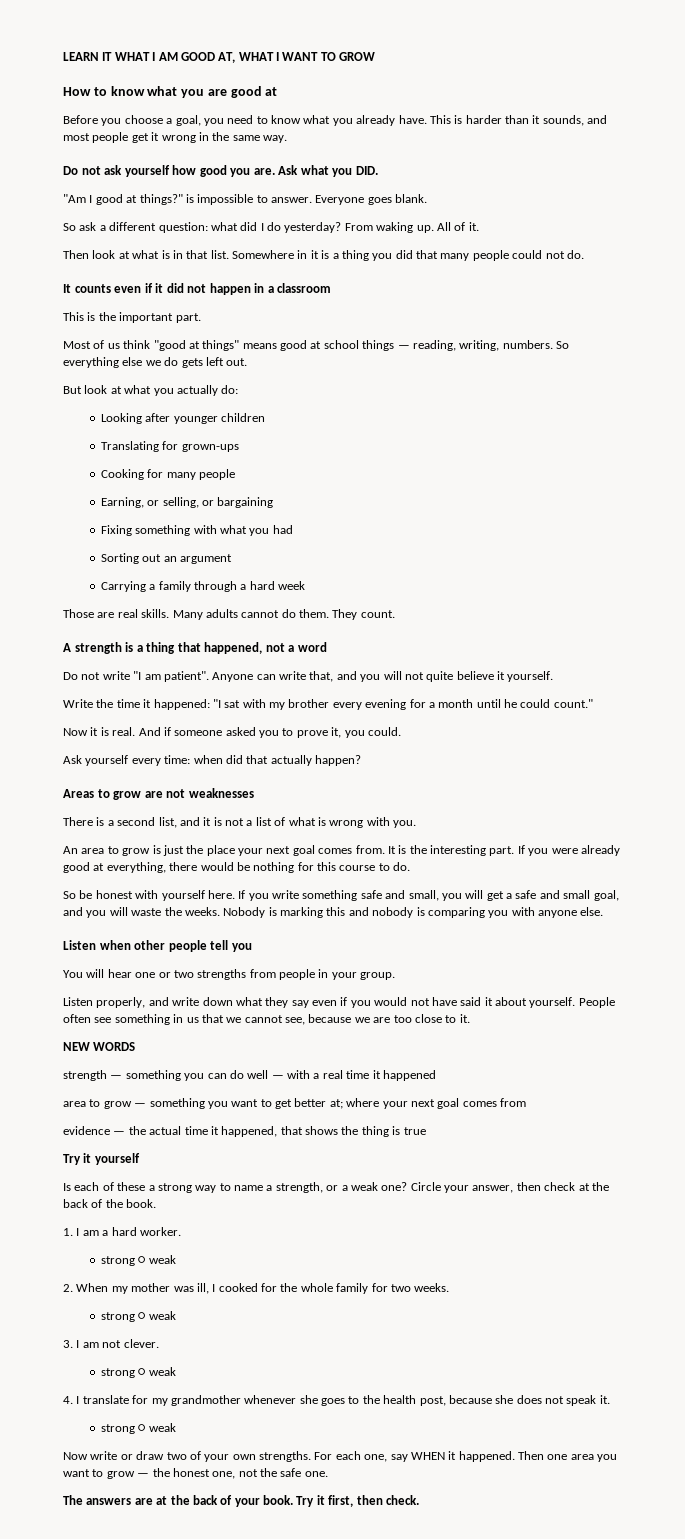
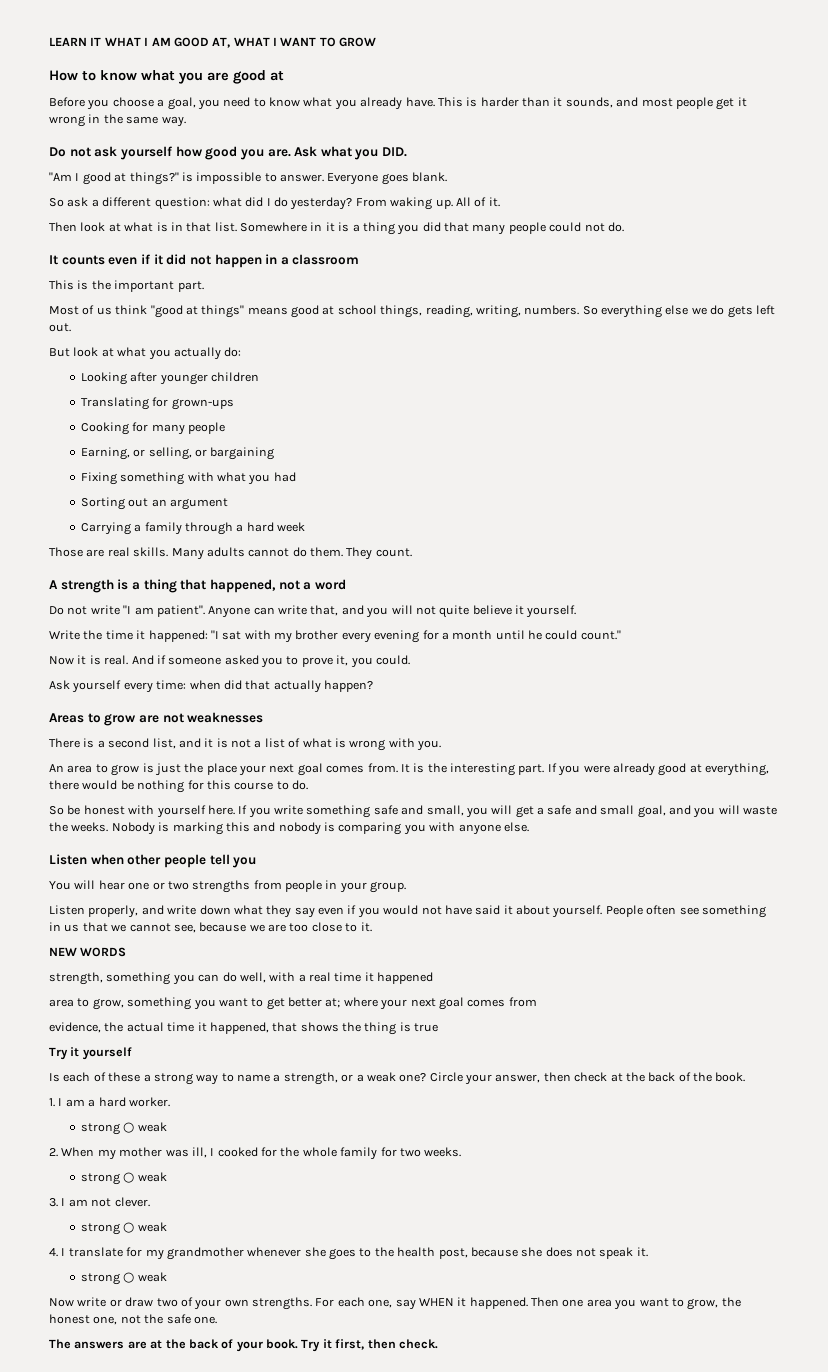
[362,340,410,351] things — -> [380,305,423,318] things,
[63,1070,123,1081] strength — -> [49,972,103,985] strength,
[247,1070,284,1079] well — -> [239,972,266,983] well,
[103,1101,147,1109] grow — -> [92,998,124,1010] grow,
[63,1126,126,1135] evidence — -> [49,1022,101,1033] evidence,
[106,1471,150,1479] grow — -> [687,1298,719,1310] grow,

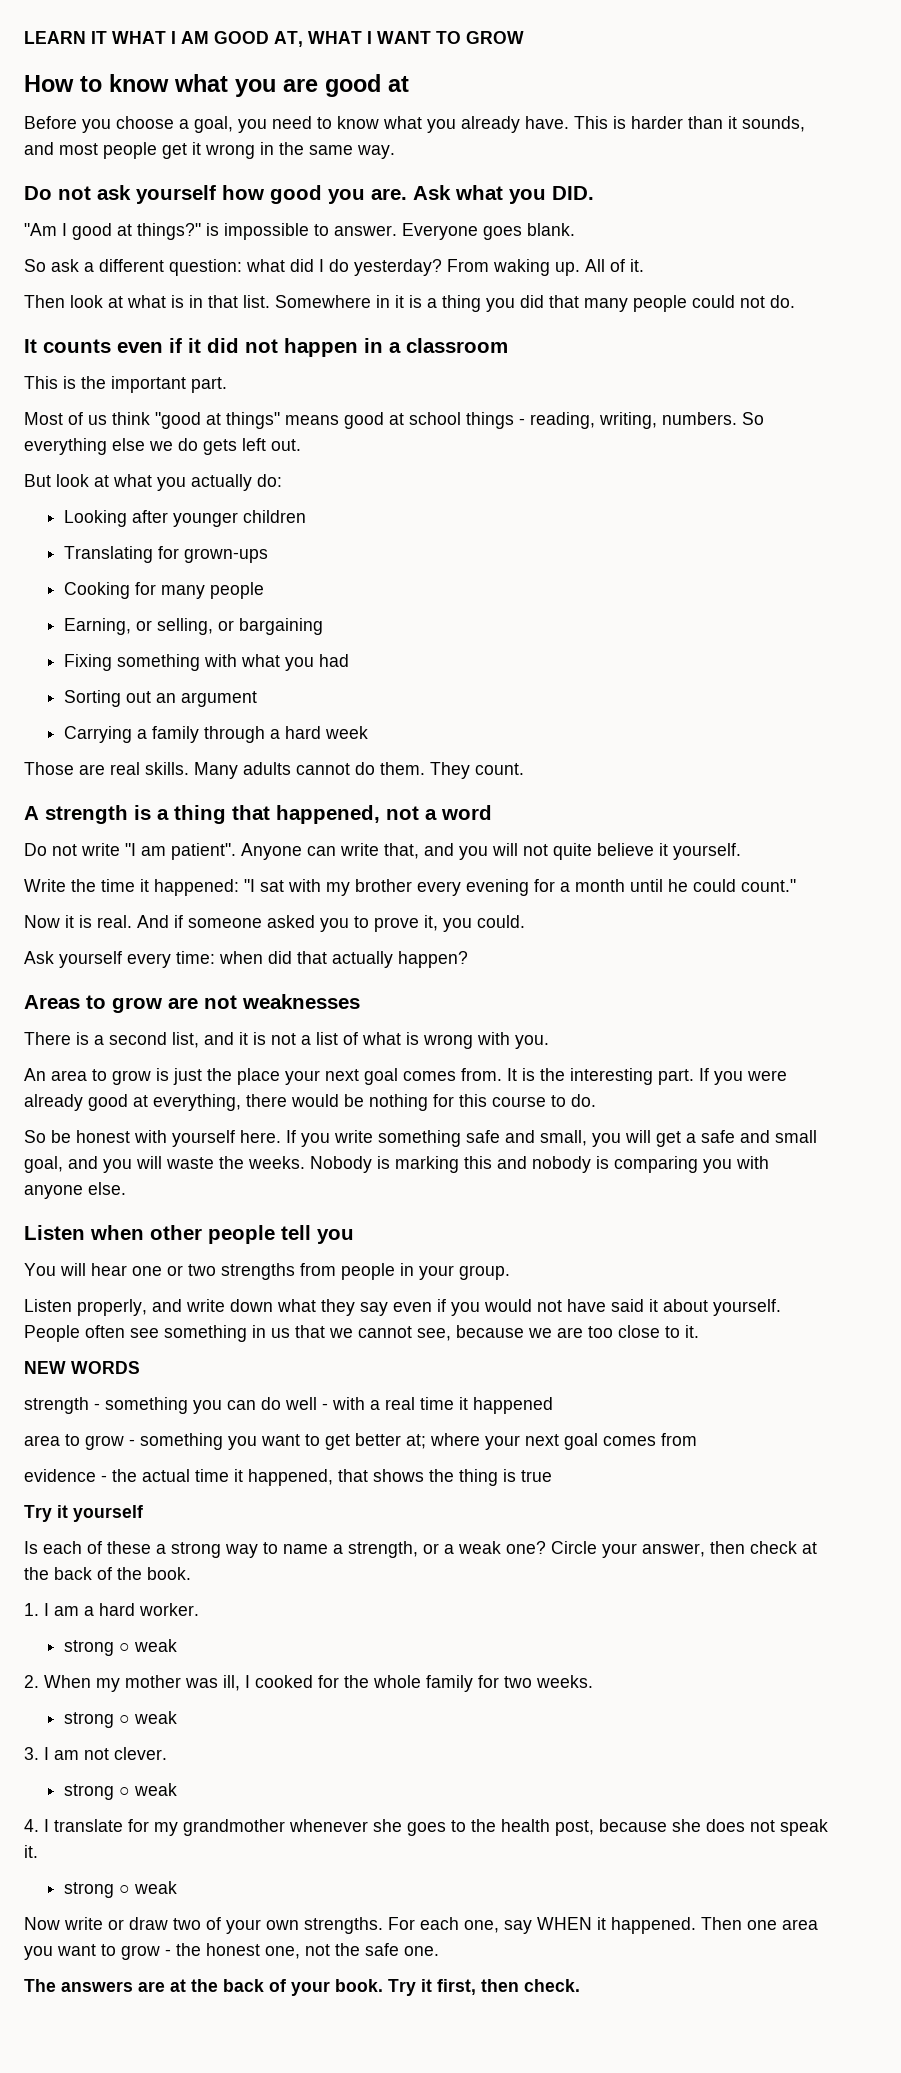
[380,305,423,318] things, -> [466,412,525,429] things -
[49,972,103,985] strength, -> [24,1397,100,1414] strength -
[239,972,266,983] well, -> [285,1397,328,1410] well -
[92,998,124,1010] grow, -> [85,1435,135,1450] grow -
[49,1022,101,1033] evidence, -> [24,1469,107,1482] evidence -
[687,1298,719,1310] grow, -> [121,1945,171,1960] grow -

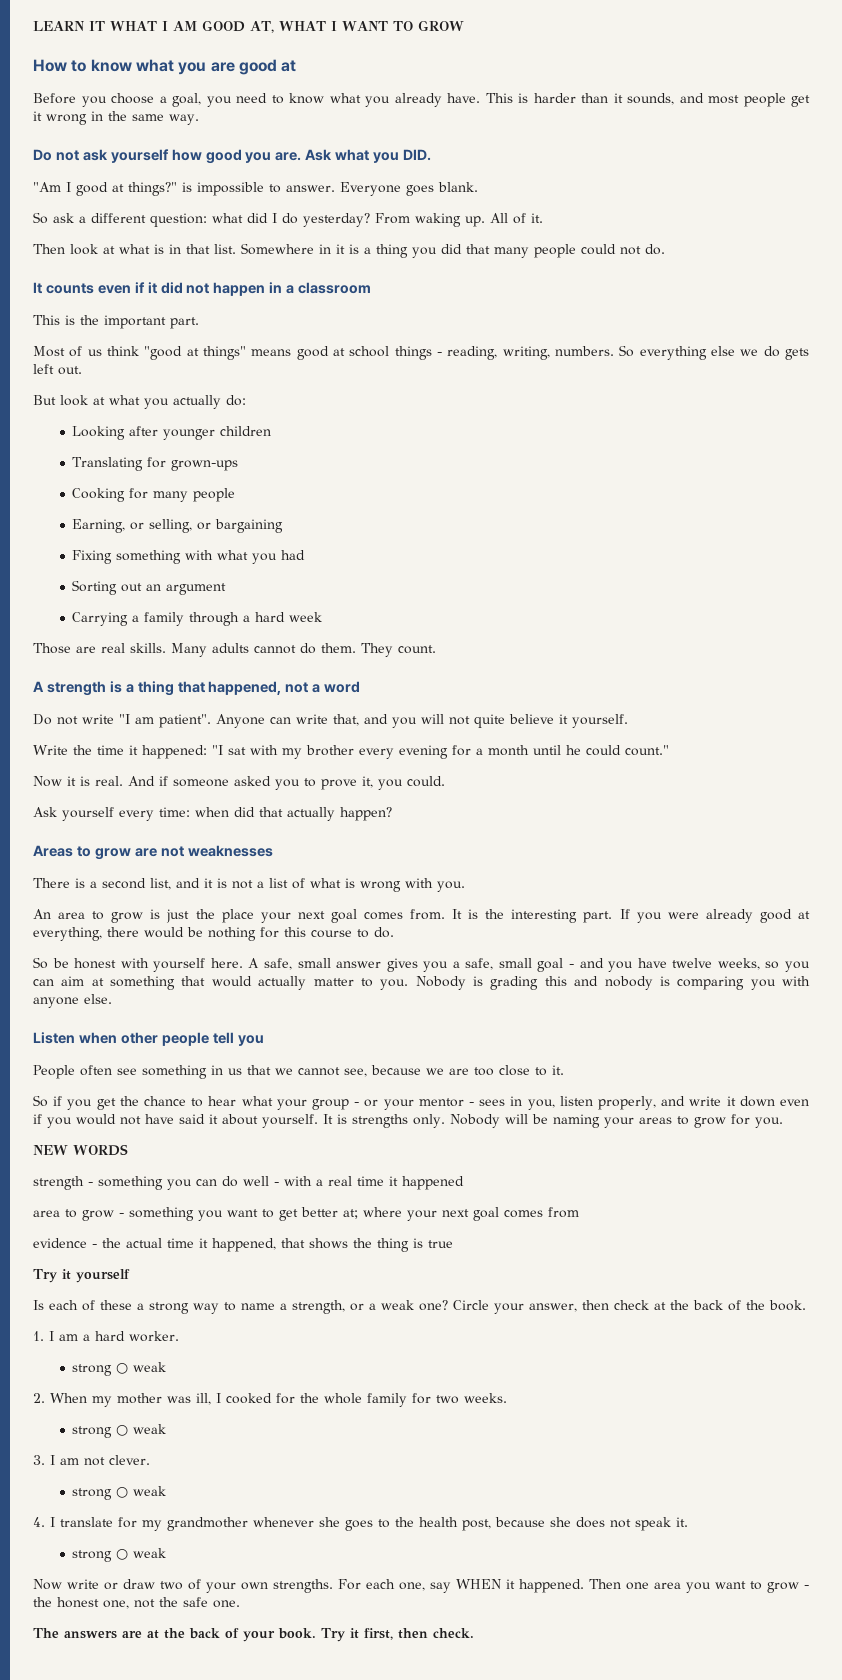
[286,1130,817,1147] [24,1156,305,1173] If you write something safe and small, you will get a safe and small goal, and you will waste the weeks. -> [248,958,811,972] [33,976,409,990] A safe, small answer gives you a safe, small goal - and you have twelve weeks, so you can aim at something that would actually matter to you.
[395,1156,459,1173] marking -> [490,976,539,990] grading
[24,1263,510,1280] [24,1299,781,1316] You will hear one or two strengths from people in your group. // Listen properly, and write down what they say even if you would not have said it about yourself. -> (264, 1040) none
(699, 1331) none -> [33,1095,809,1110] [33,1114,783,1128] // So if you get the chance to hear what your group - or your mentor - sees in you, listen properly, and write it down even if you would not have said it about yourself. It is strengths only. Nobody will be naming your areas to grow for you.

